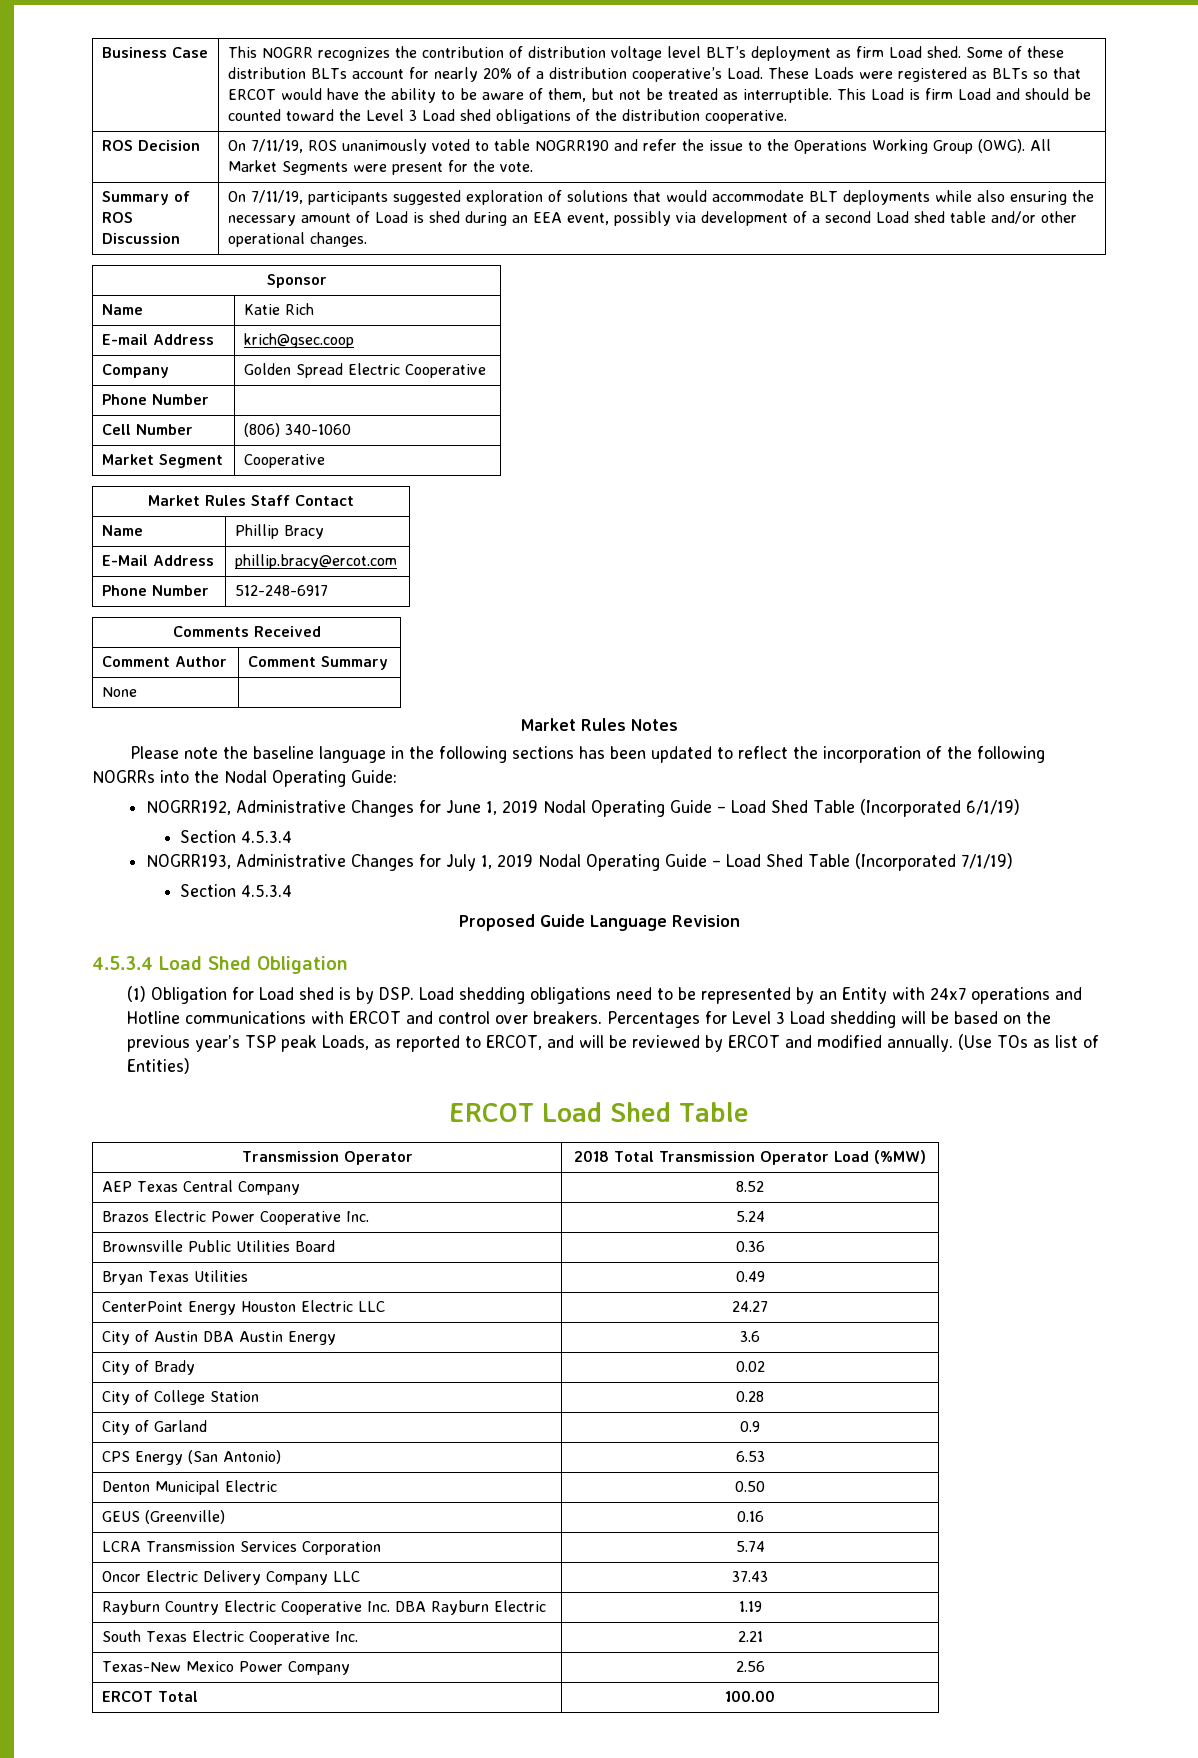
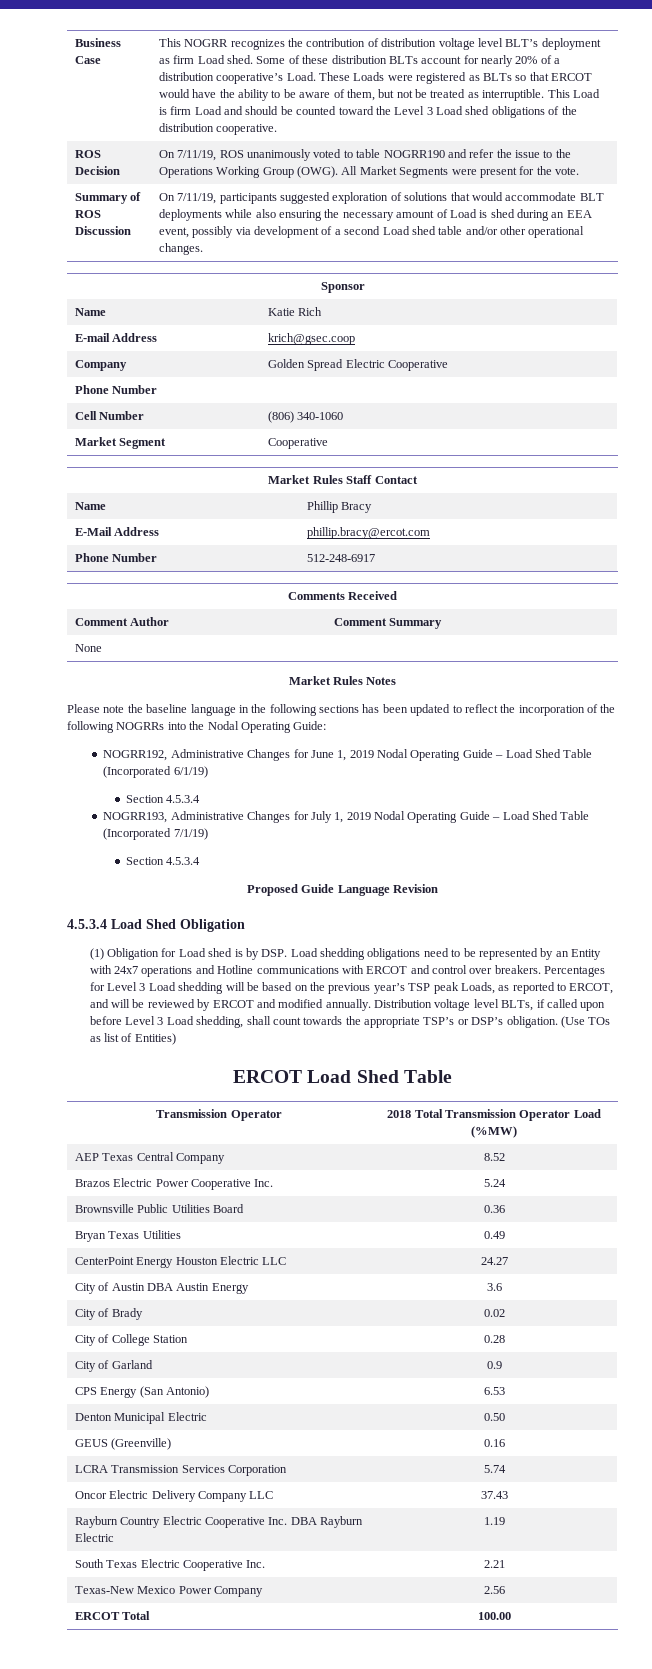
(953, 1043) none -> [374,999,606,1011] [89,1016,558,1028] Distribution voltage level BLTs, if called upon before Level 3 Load shedding, shall count towards the appropriate TSP’s or DSP’s obligation.

